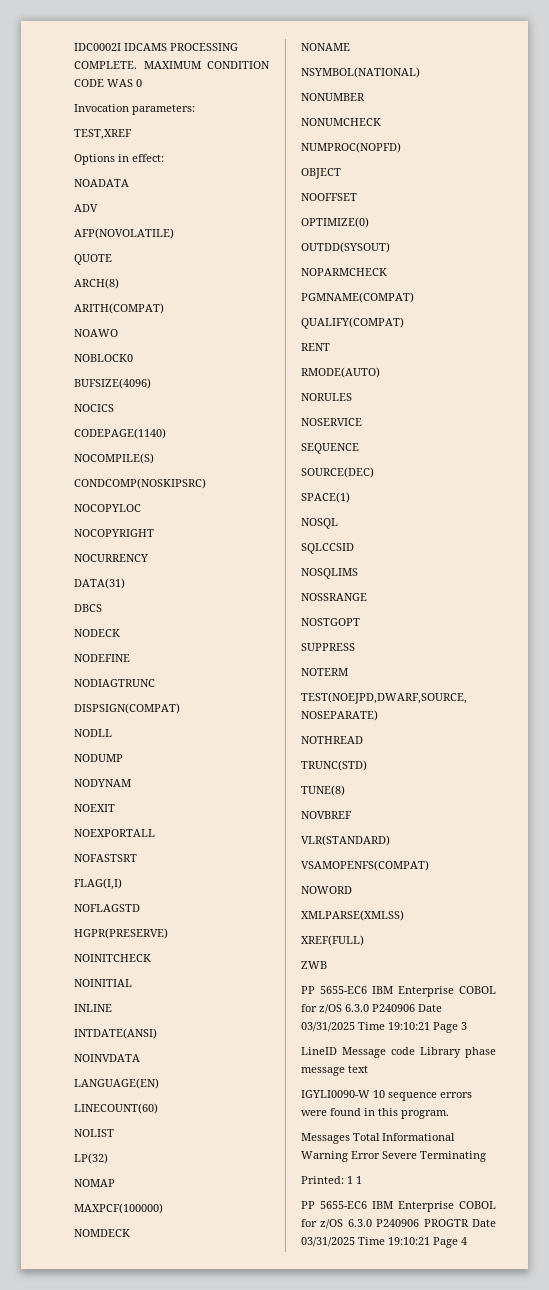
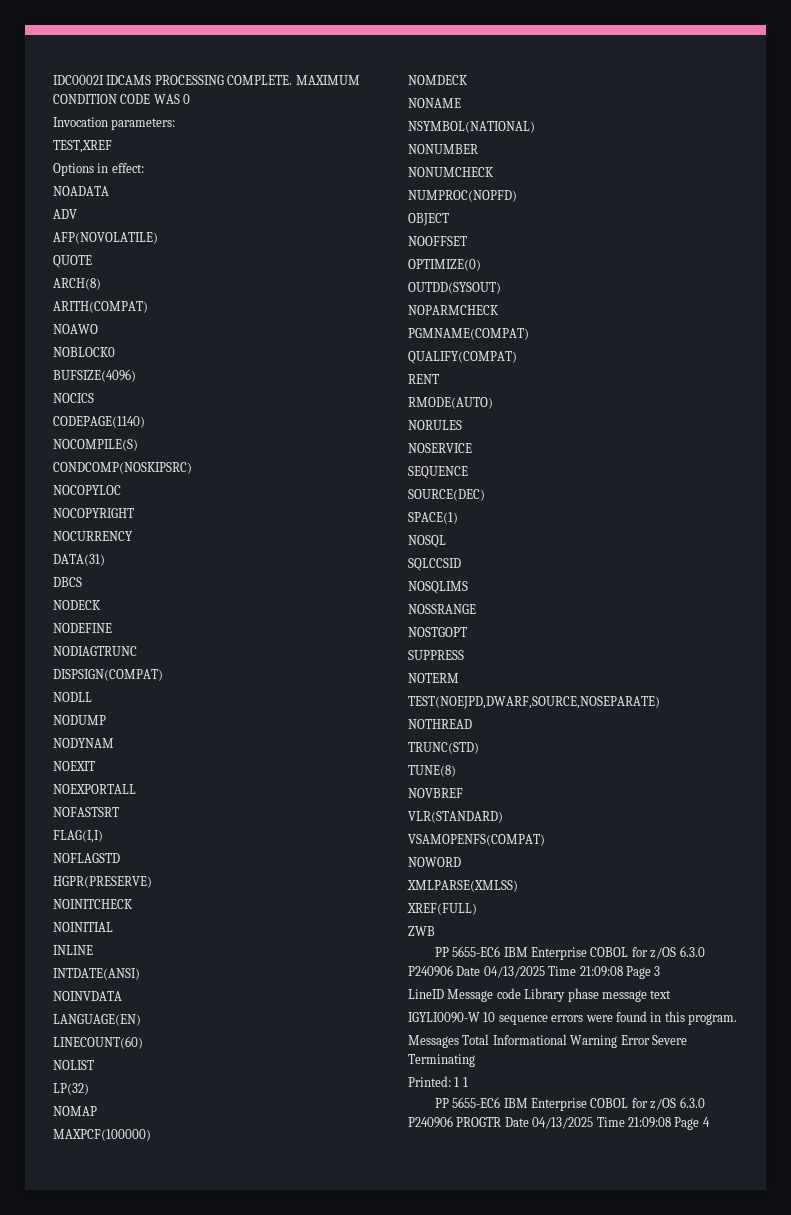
[301,1022,430,1032] 03/31/2025 Time 19:10:21 -> [483,966,623,978] 04/13/2025 Time 21:09:08
[301,1237,430,1247] 03/31/2025 Time 19:10:21 -> [532,1117,671,1129] 04/13/2025 Time 21:09:08

